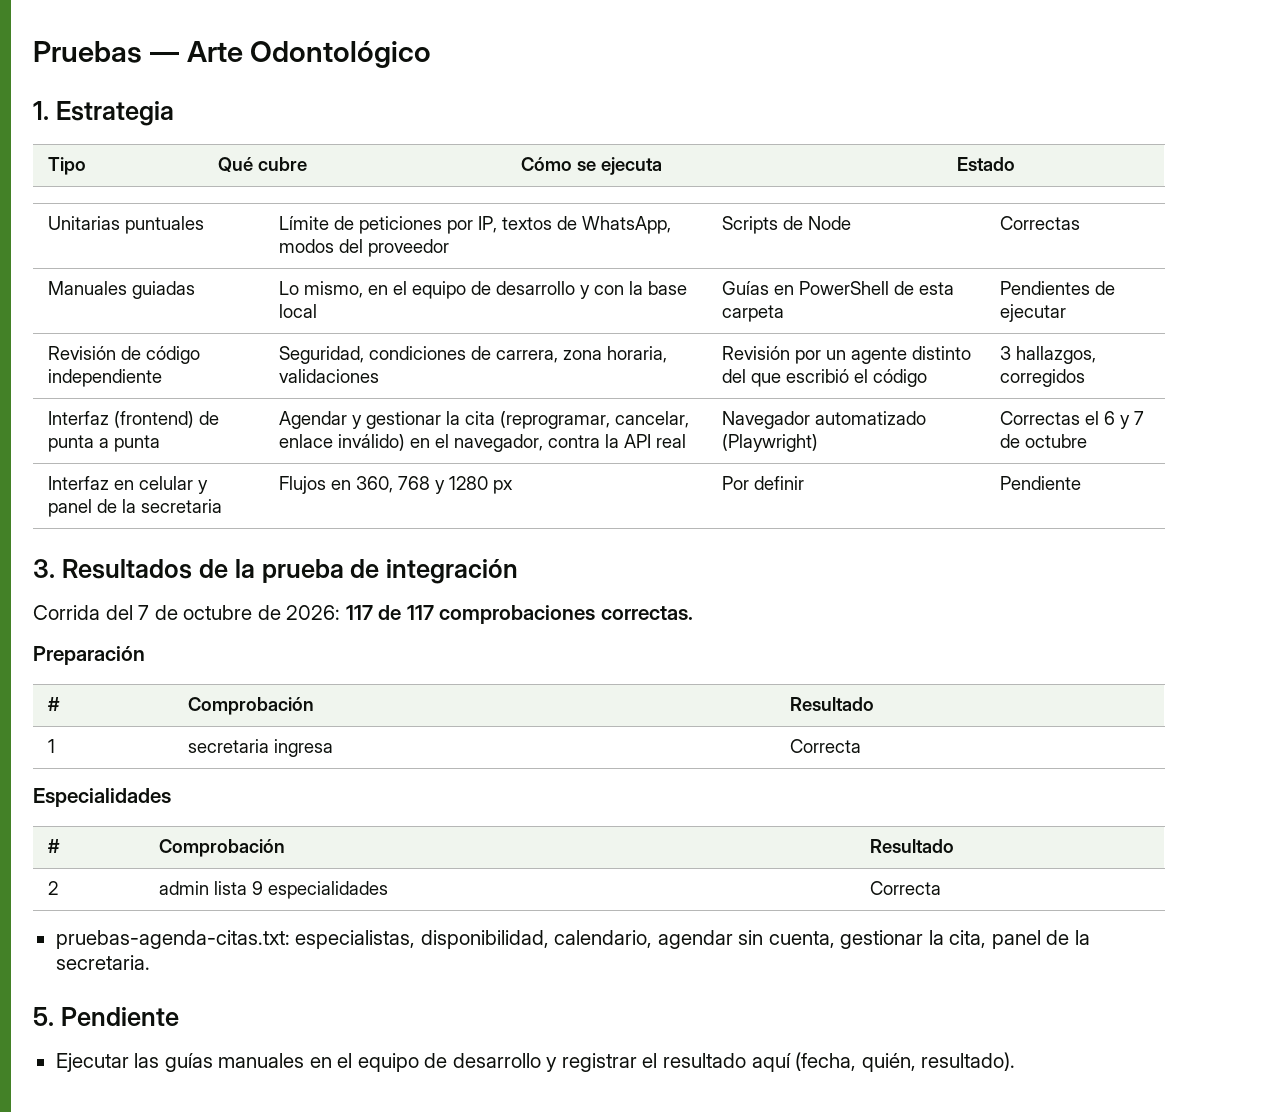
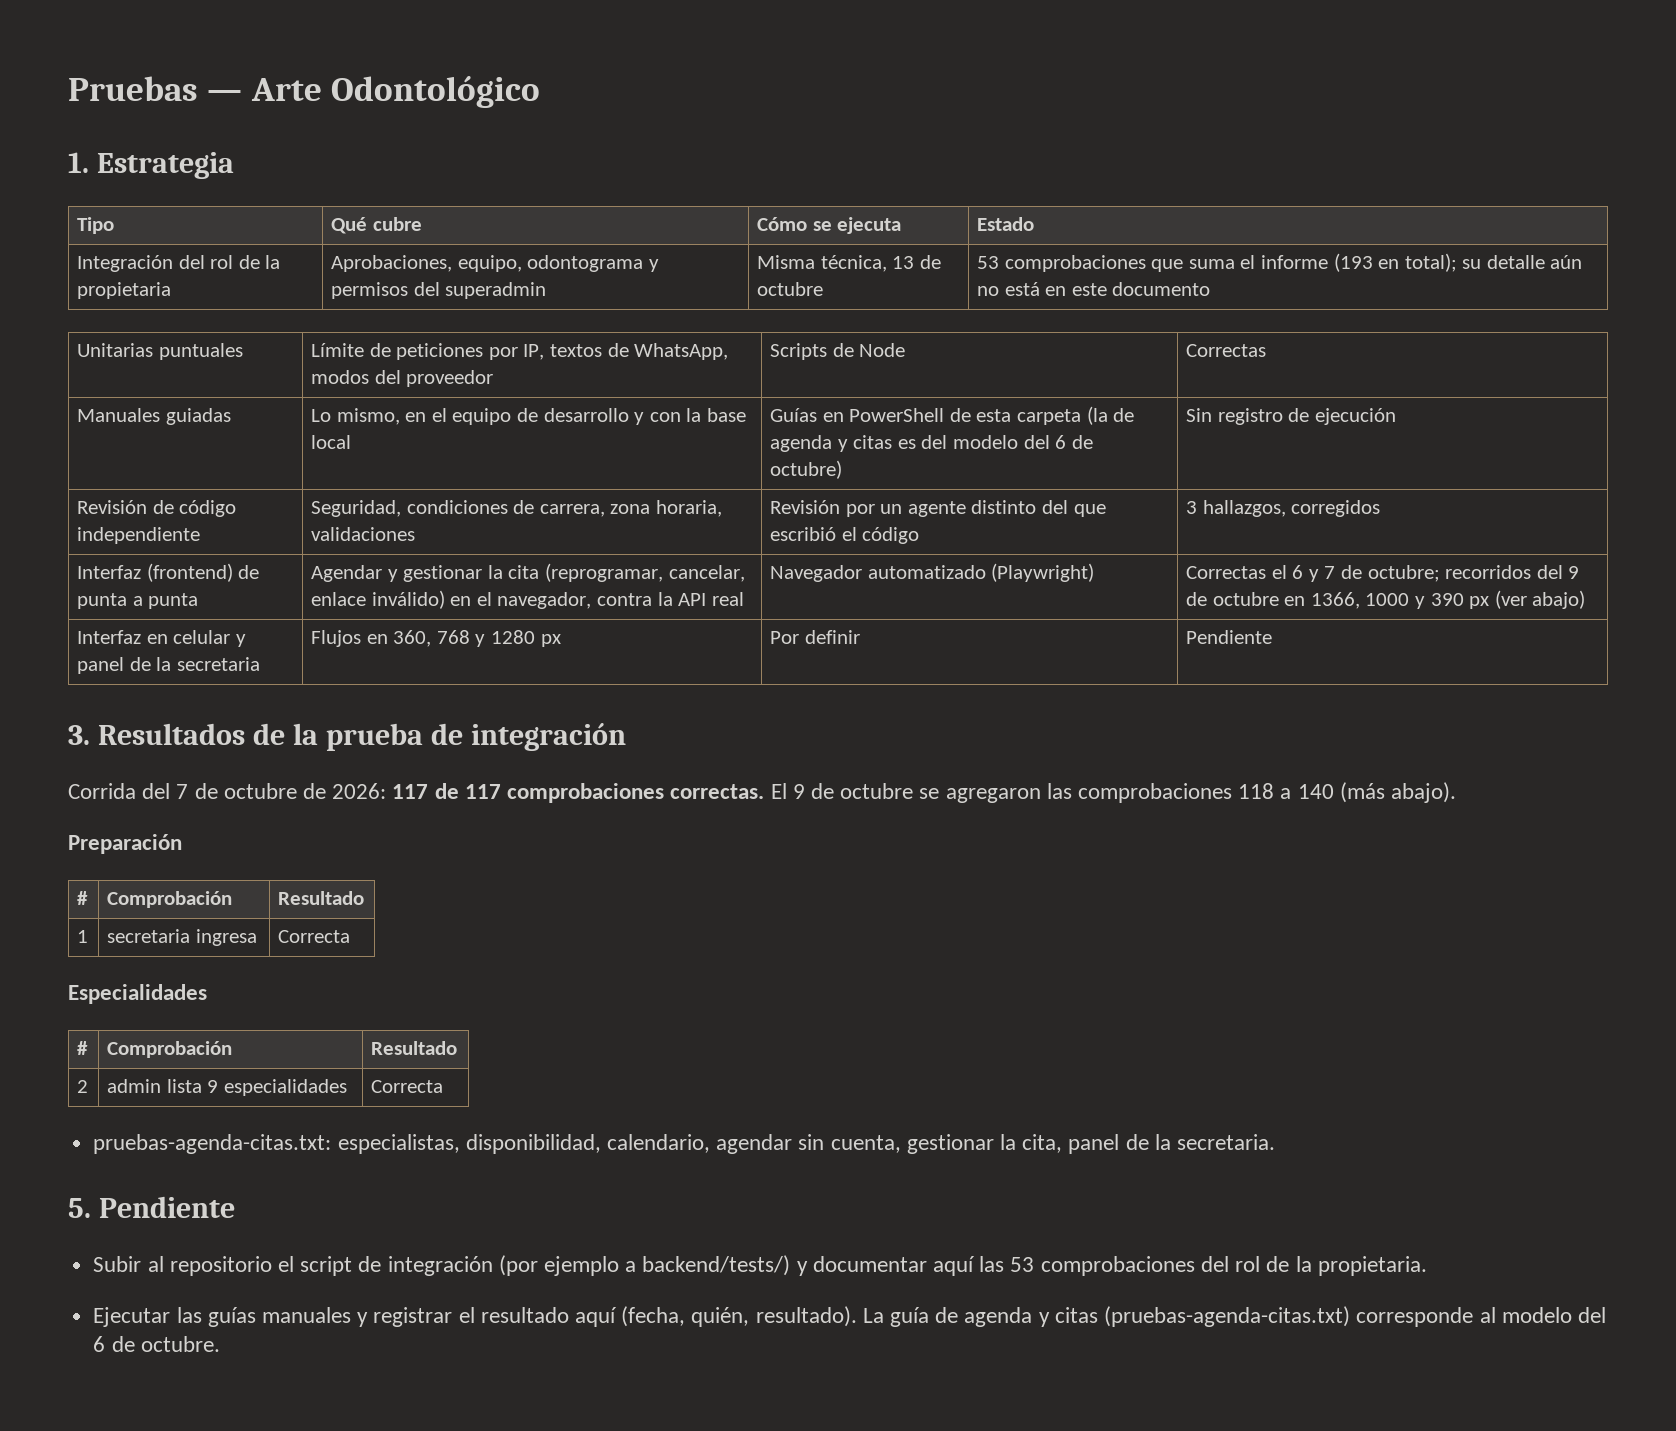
(1015, 164) none -> [77,255,281,272] [77,282,172,299] [331,255,659,272] [331,282,547,299] [757,255,941,272] [757,282,824,296] [977,253,1583,272] [977,282,1211,296] // Integración del rol de la propietaria | Aprobaciones, equipo, odontograma y permisos del superadmin | Misma técnica, 13 de octubre | 53 comprobaciones que suma el informe (193 en total); su detalle aún no está en este documento
[999,281,1115,295] [999,304,1066,322] | Pendientes de ejecutar -> [1086,406,1135,425] [770,435,1093,452] [770,460,843,479] [1186,408,1396,425] (la de agenda y citas es del modelo del 6 de octubre) | Sin registro de ejecución
[1024,434,1087,448] octubre -> [1367,565,1580,582] [1186,590,1586,609] octubre; recorridos del 9 de octubre en 1366, 1000 y 390 px (ver abajo)
(693, 613) none -> [770,782,1457,803] El 9 de octubre se agregaron las comprobaciones 118 a 140 (más abajo).
(179, 1016) none -> [93,1255,1427,1276] // Subir al repositorio el script de integración (por ejemplo a backend/tests/) y documentar aquí las 53 comprobaciones del rol de la propietaria.
[309,1053,541,1072] en el equipo de desarrollo -> (351, 1315) none
(1016, 1061) none -> [862,1306,1606,1327] [93,1336,220,1352] La guía de agenda y citas (pruebas-agenda-citas.txt) corresponde al modelo del 6 de octubre.

